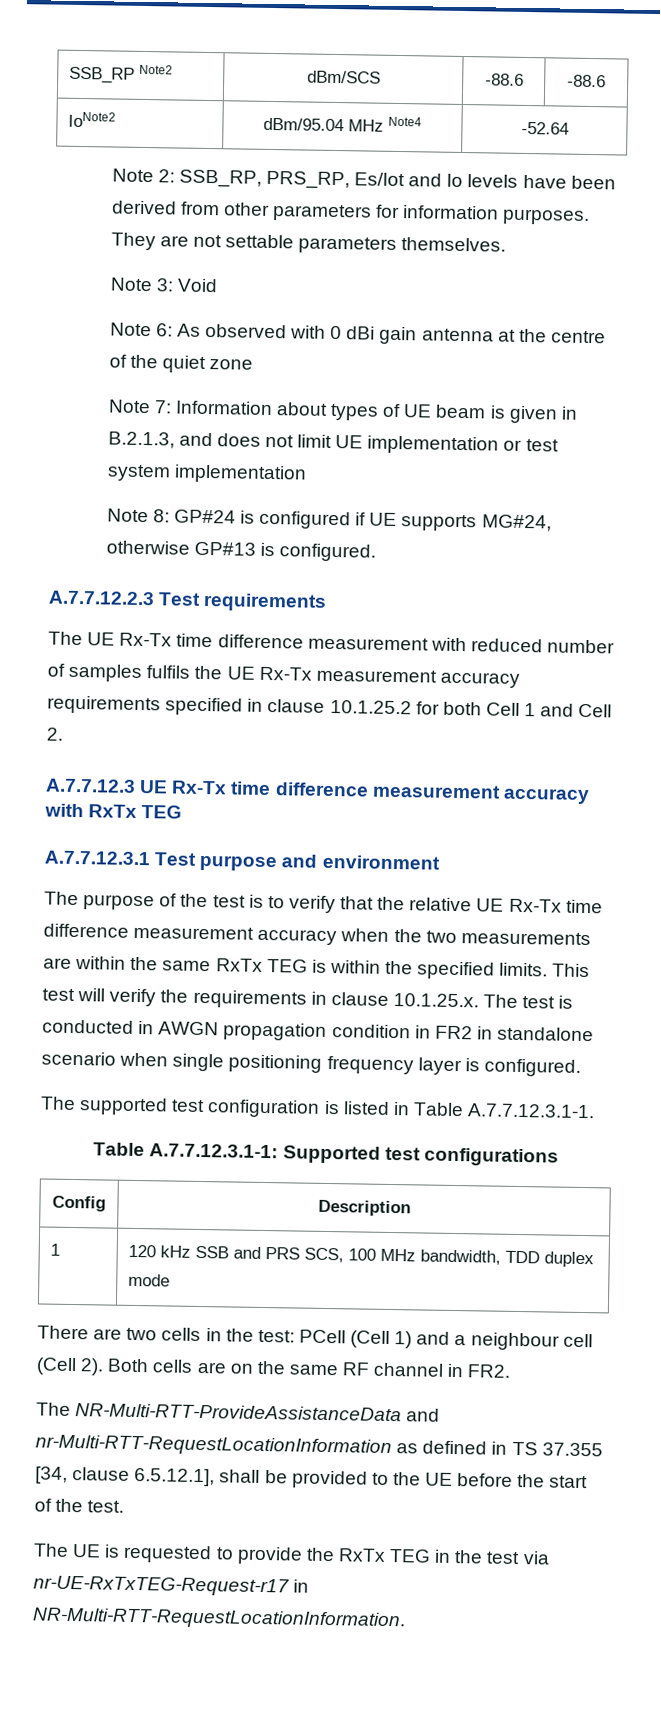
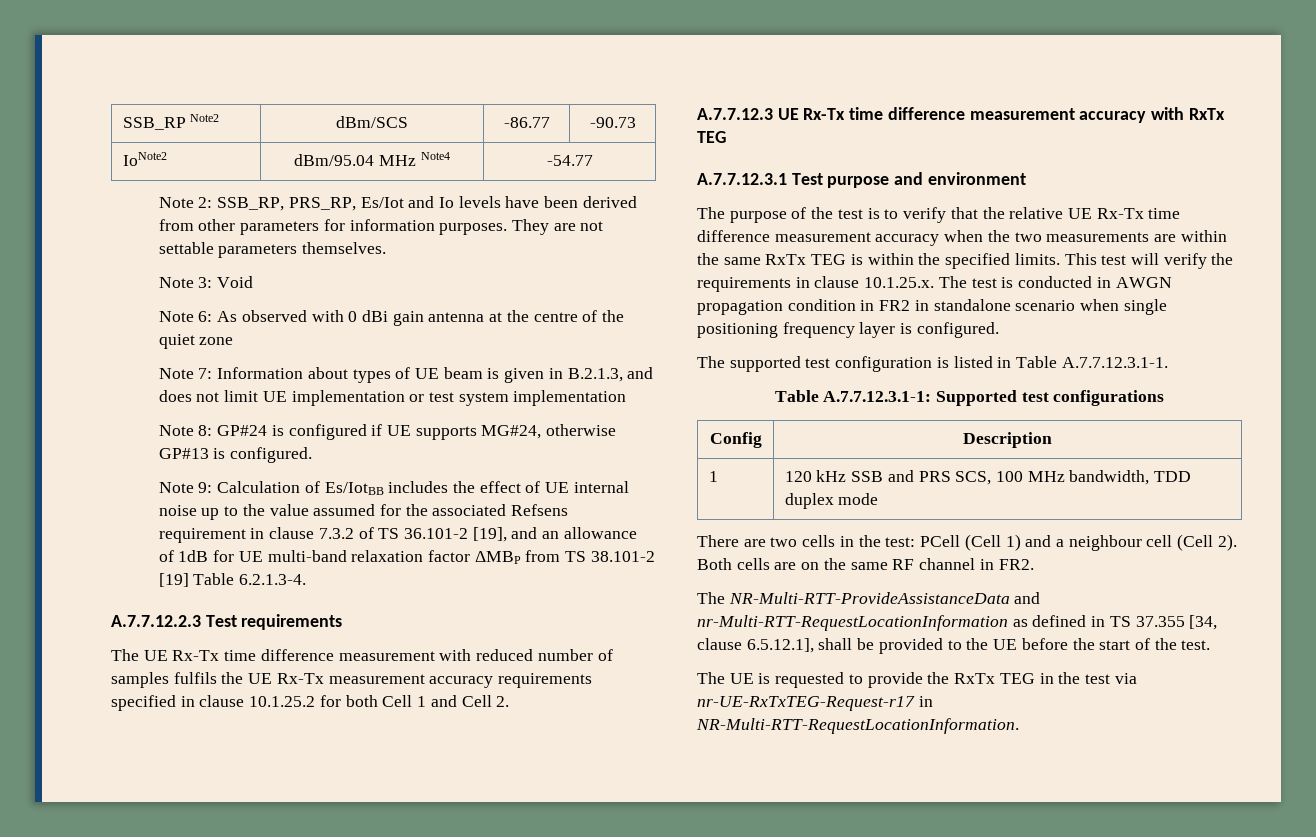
[484,73,524,86] [567,74,606,88] -88.6 | -88.6 -> [503,117,550,128] [589,117,636,128] -86.77 | -90.73
[520,121,569,135] -52.64 -> [546,155,593,166] -54.77
(376, 552) none -> [158,481,629,495] [158,504,569,520] [158,527,637,543] [158,550,655,564] [158,573,307,587] // Note 9: Calculation of Es/IotBB includes the effect of UE internal noise up to the value assumed for the associated Refsens requirement in clause 7.3.2 of TS 36.101-2 [19], and an allowance of 1dB for UE multi-band relaxation factor ΔMBP from TS 38.101-2 [19] Table 6.2.1.3-4.

